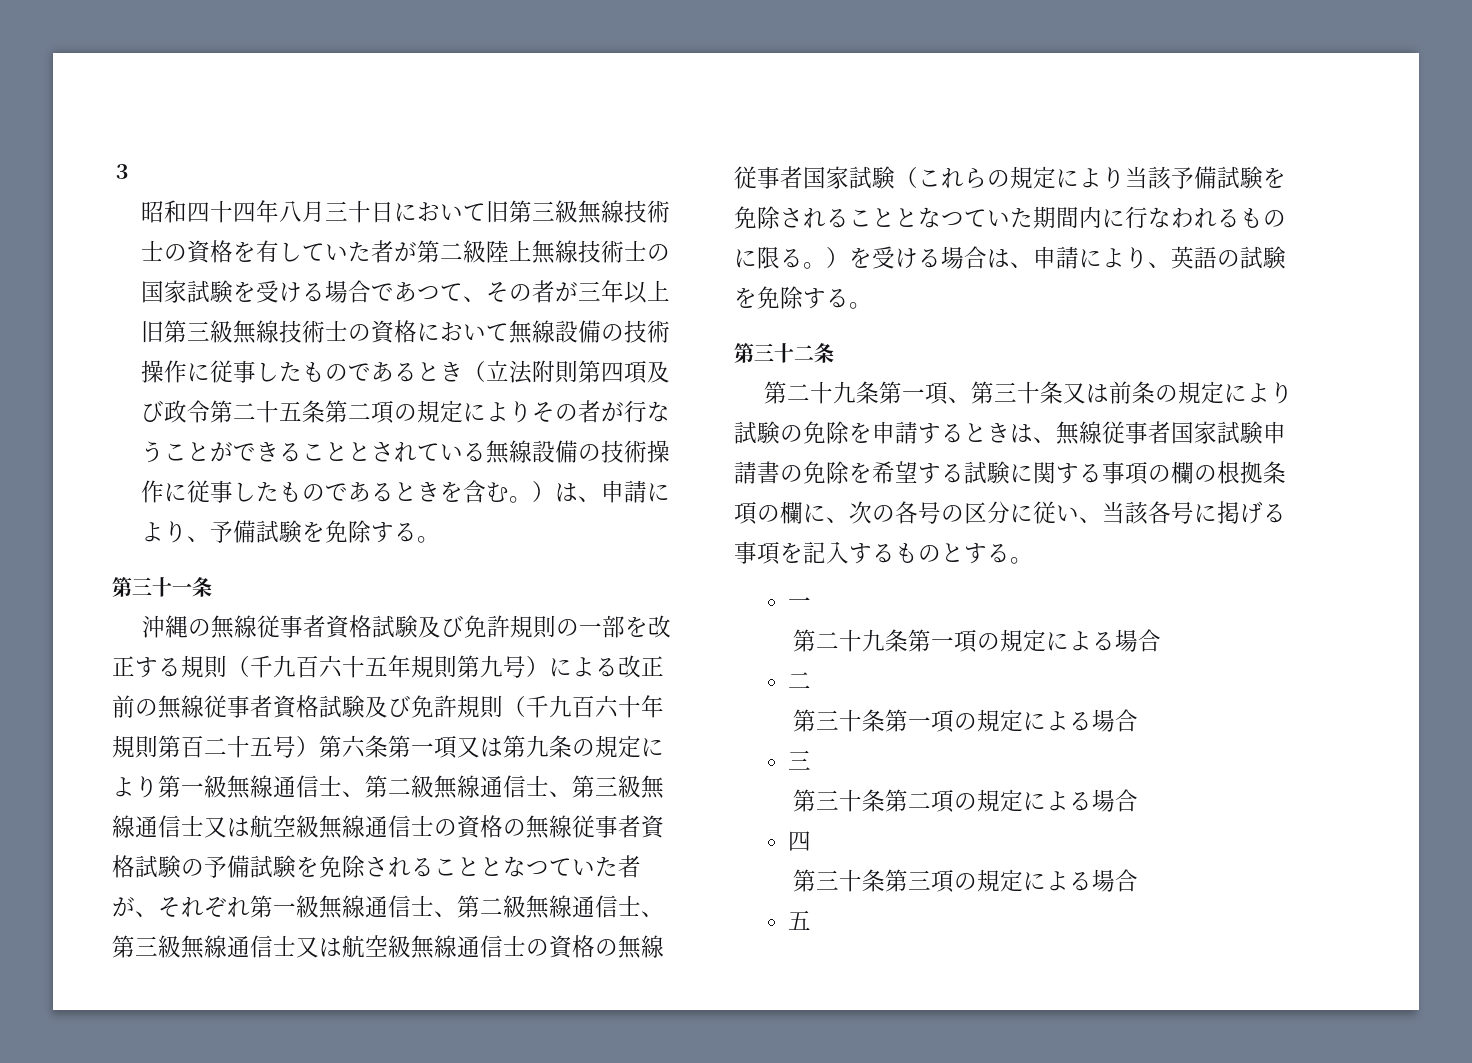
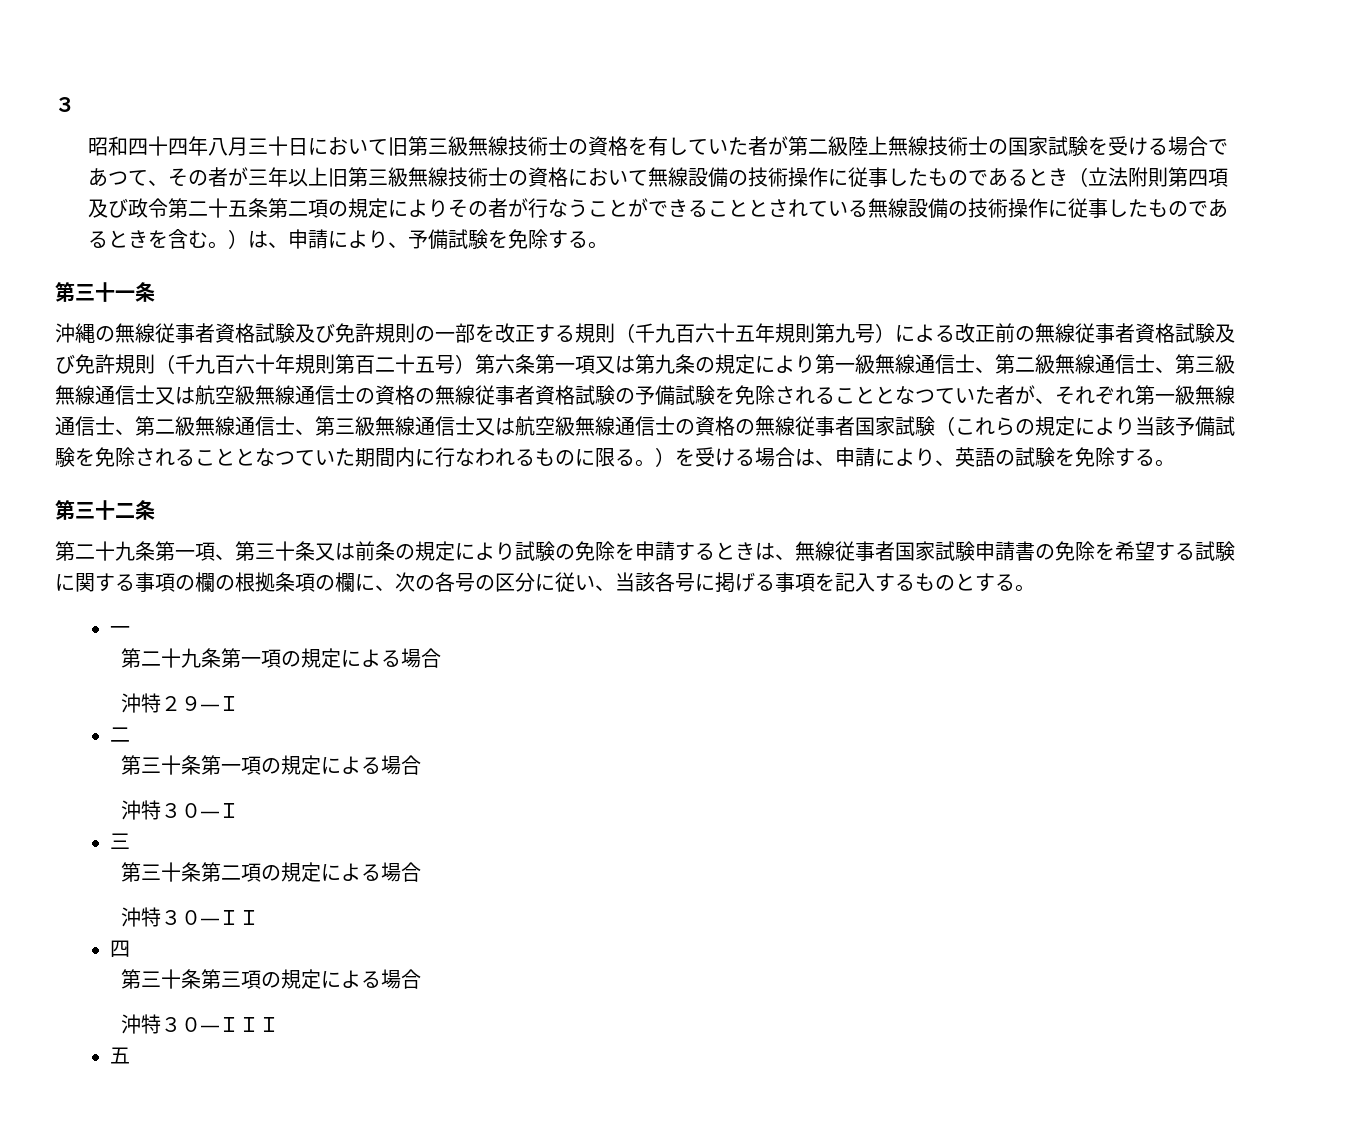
(1161, 640) none -> [121,693,240,713] // 沖特２９―Ｉ
(1138, 720) none -> [121,800,240,820] // 沖特３０―Ｉ
(1138, 800) none -> [121,907,260,927] // 沖特３０―ＩＩ
(1138, 880) none -> [121,1014,280,1034] // 沖特３０―ＩＩＩ

